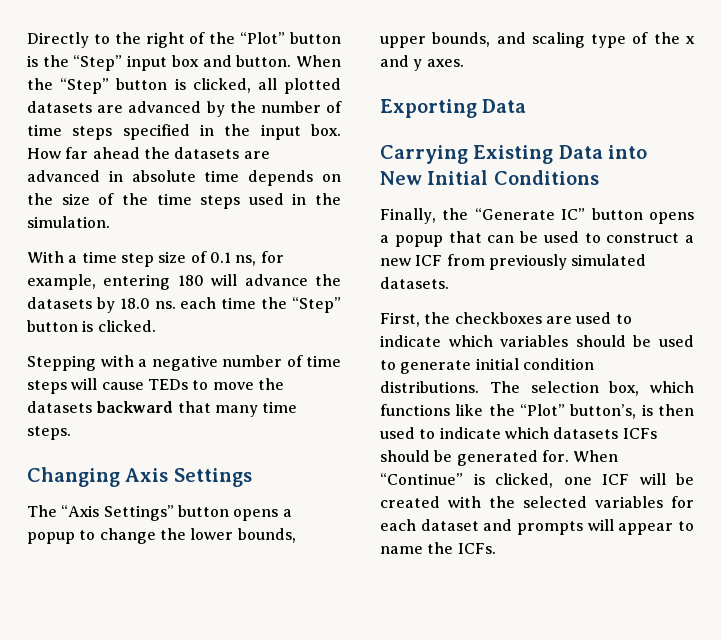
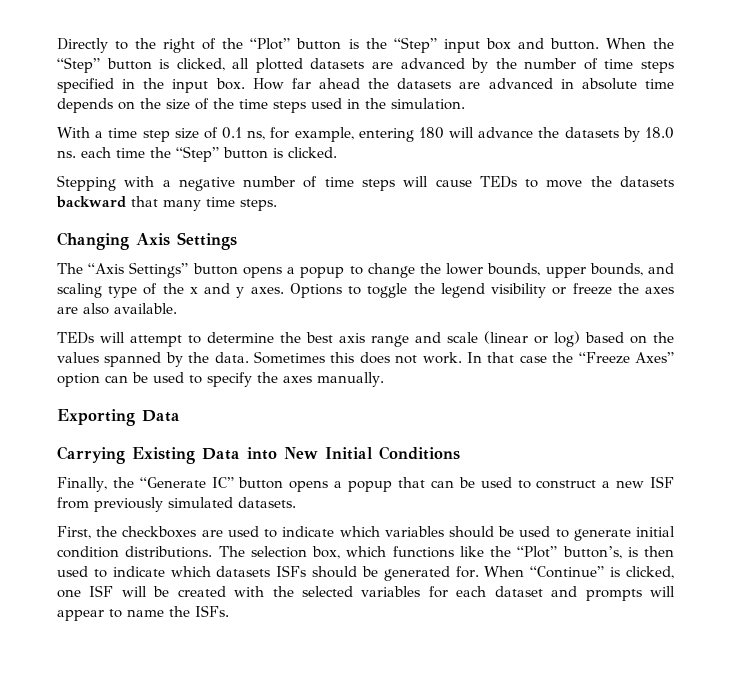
(464, 63) none -> [289,283,675,298] [57,303,177,315] [57,331,674,347] [57,351,674,367] [57,372,384,387] Options to toggle the legend visibility or freeze the axes are also available. // TEDs will attempt to determine the best axis range and scale (linear or log) based on the values spanned by the data. Sometimes this does not work. In that case the “Freeze Axes” option can be used to specify the axes manually.
[415,255,443,266] ICF -> [650,476,674,488] ISF
[622,428,657,439] ICFs -> [276,565,307,577] ISFs
[602,474,629,485] ICF -> [89,585,114,597] ISF
[457,543,496,554] ICFs. -> [195,605,229,617] ISFs.

